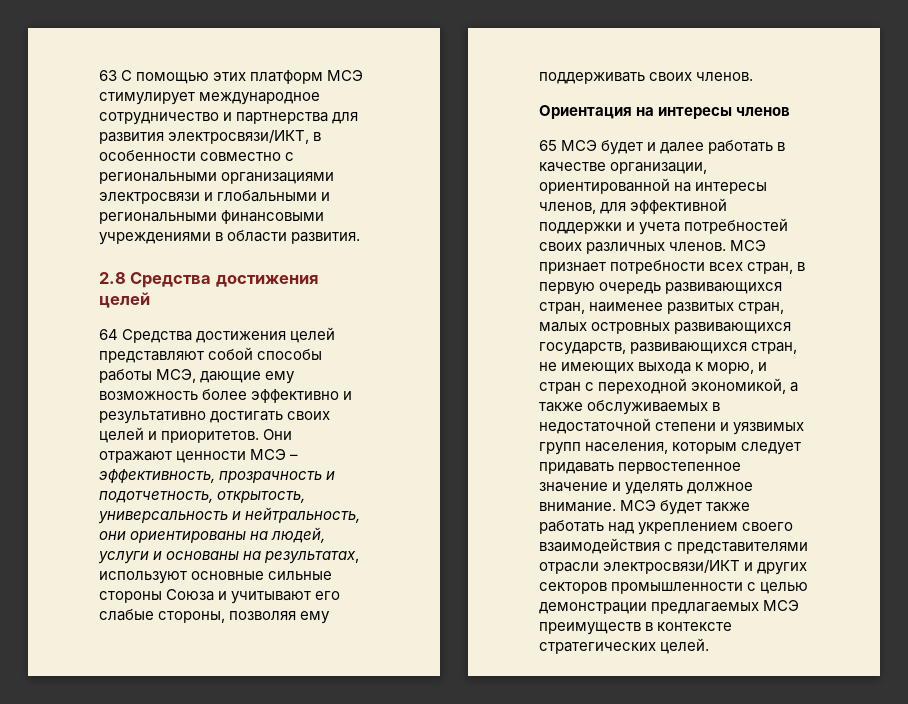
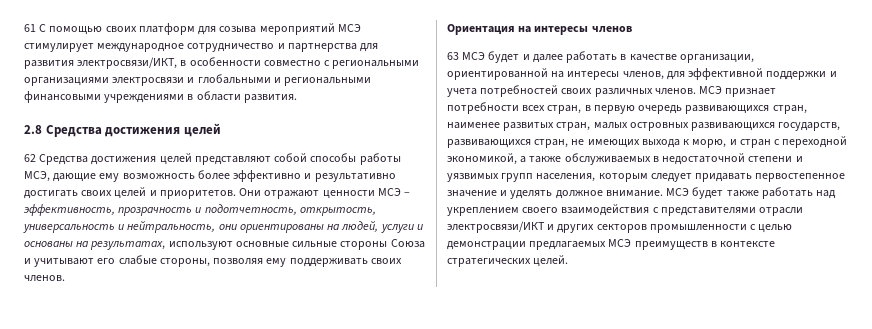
[99,70,117,81] 63 -> [24,24,36,32] 61
[213,70,324,84] этих платформ -> [105,23,335,35] своих платформ для созыва мероприятий
[99,329,118,340] 64 -> [24,154,36,162] 62
[539,140,557,151] 65 -> [447,52,459,60] 63

